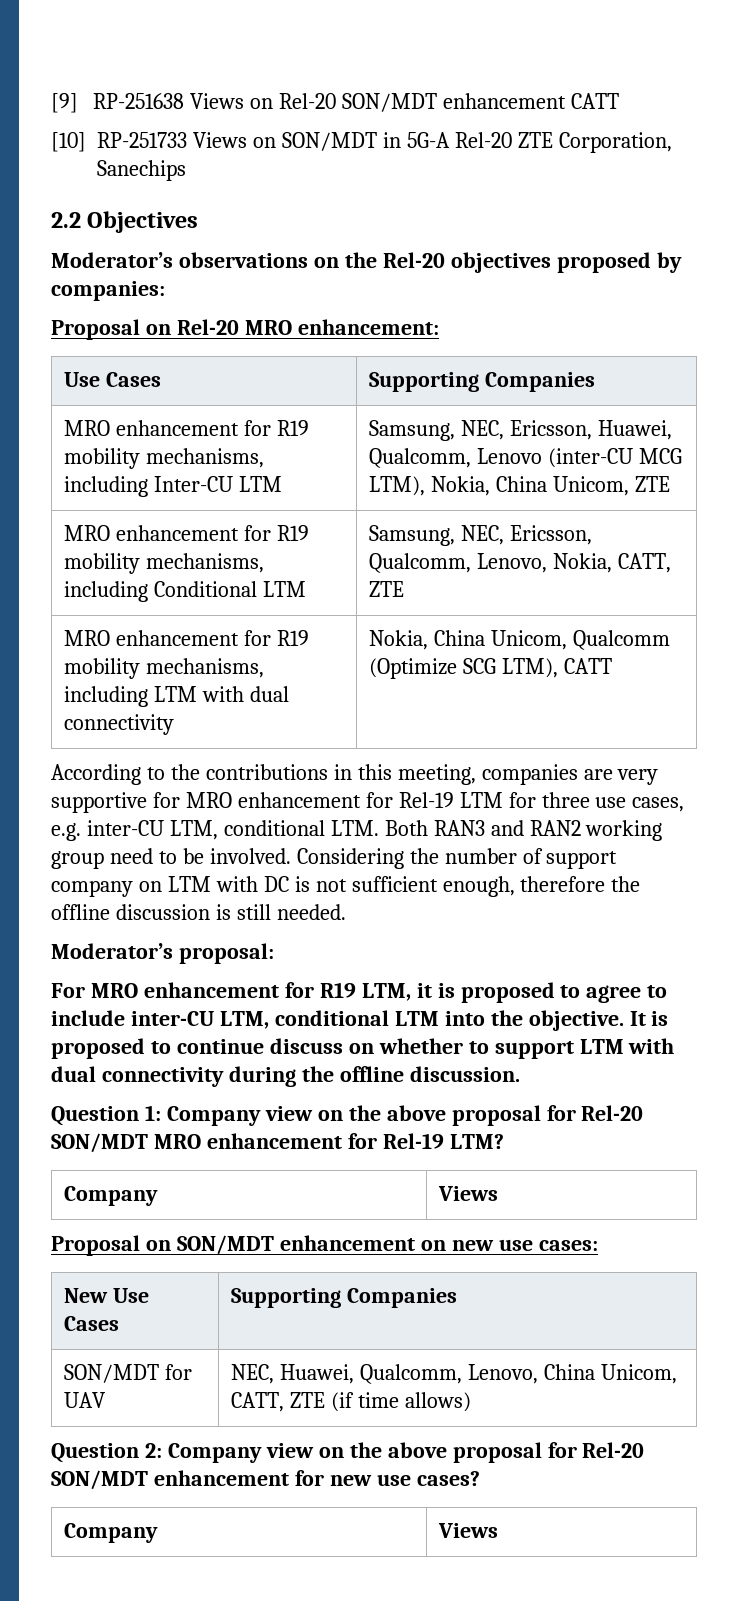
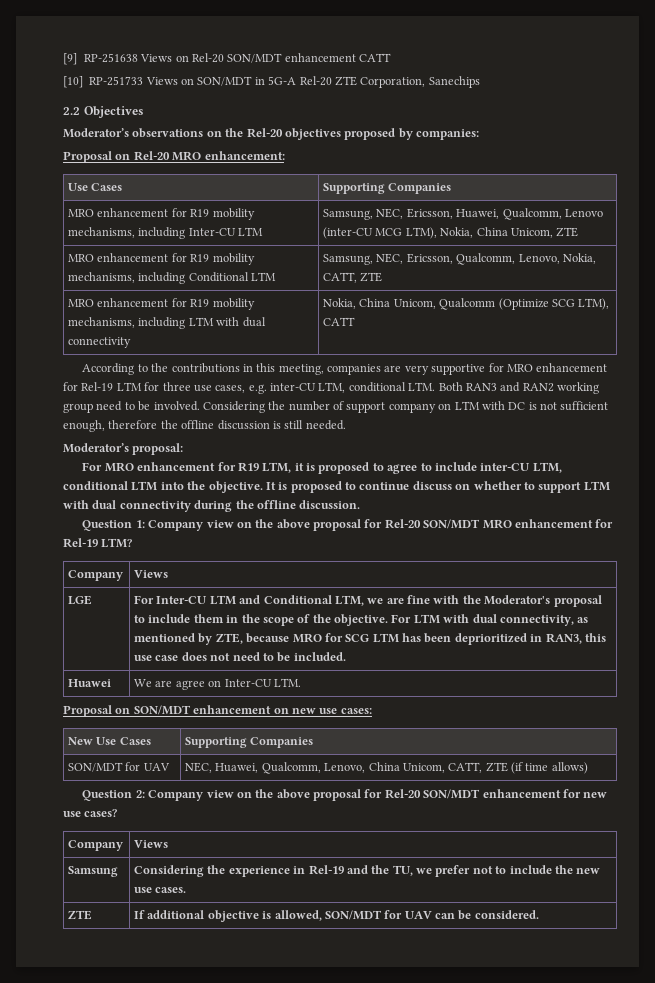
(499, 1193) none -> [68,595,93,605] [134,595,602,607] [134,614,589,626] [134,633,606,645] [134,652,346,662] [68,679,112,687] [134,678,301,690] // LGE | For Inter-CU LTM and Conditional LTM, we are fine with the Moderator's proposal to include them in the scope of the objective. For LTM with dual connectivity, as mentioned by ZTE, because MRO for SCG LTM has been deprioritized in RAN3, this use case does not need to be included. // Huawei | We are agree on Inter-CU LTM.
(499, 1530) none -> [68,866,119,877] [134,865,601,877] [134,887,187,893] [68,910,93,920] [134,910,539,922] // Samsung | Considering the experience in Rel-19 and the TU, we prefer not to include the new use cases. // ZTE | If additional objective is allowed, SON/MDT for UAV can be considered.

